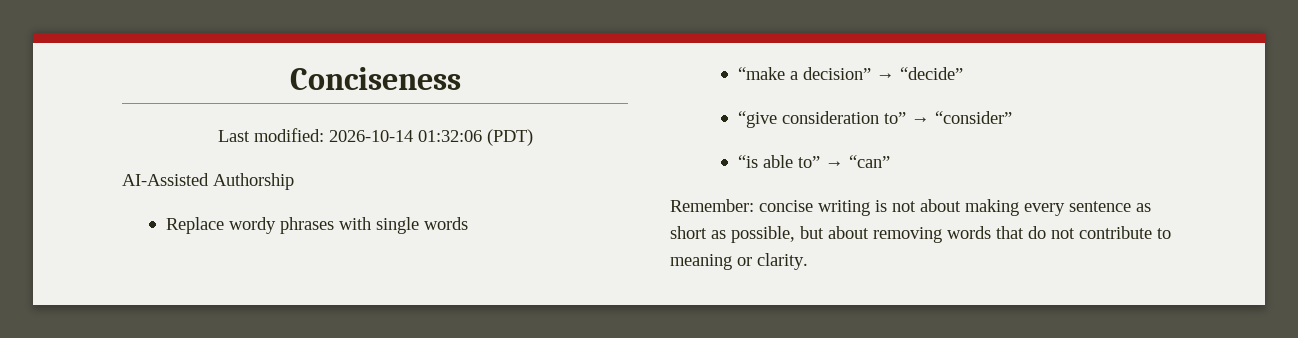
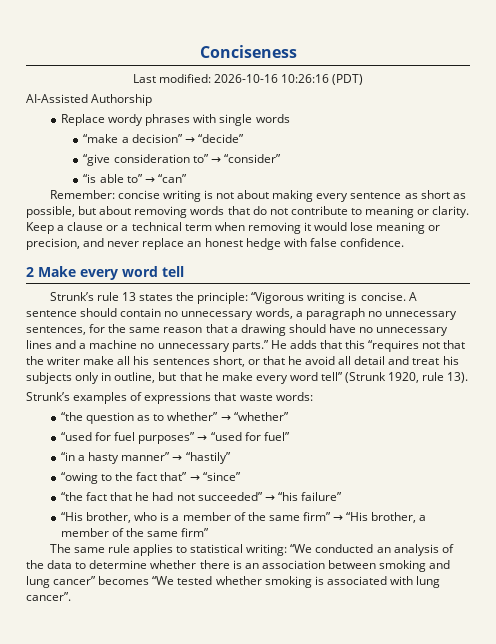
[328,130,482,142] 2026-10-14 01:32:06 -> [213,74,330,83] 2026-10-16 10:26:16
(808, 261) none -> [26,222,441,234] [26,238,404,250] [26,266,184,280] [49,292,417,304] [26,308,457,320] [26,324,449,336] [26,340,466,352] [26,356,459,367] [26,372,469,384] [26,392,313,404] [61,412,289,424] [61,432,290,444] [61,452,231,464] [61,472,241,484] [61,492,342,501] [61,512,427,523] [61,528,210,537] [49,544,454,556] [26,560,451,572] [26,576,441,588] [26,592,71,601] Keep a clause or a technical term when removing it would lose meaning or precision, and never replace an honest hedge with false confidence. // 2 Make every word tell // Strunk’s rule 13 states the principle: “Vigorous writing is concise. A sentence should contain no unnecessary words, a paragraph no unnecessary sentences, for the same reason that a drawing should have no unnecessary lines and a machine no unnecessary parts.” He adds that this “requires not that the writer make all his sentences short, or that he avoid all detail and treat his subjects only in outline, but that he make every word tell” (Strunk 1920, rule 13). // Strunk’s examples of expressions that waste words: // “the question as to whether” → “whether” // “used for fuel purposes” → “used for fuel” // “in a hasty manner” → “hastily” // “owing to the fact that” → “since” // “the fact that he had not succeeded” → “his failure” // “His brother, who is a member of the same firm” → “His brother, a member of the same firm” // The same rule applies to statistical writing: “We conducted an analysis of the data to determine whether there is an association between smoking and lung cancer” becomes “We tested whether smoking is associated with lung cancer”.

